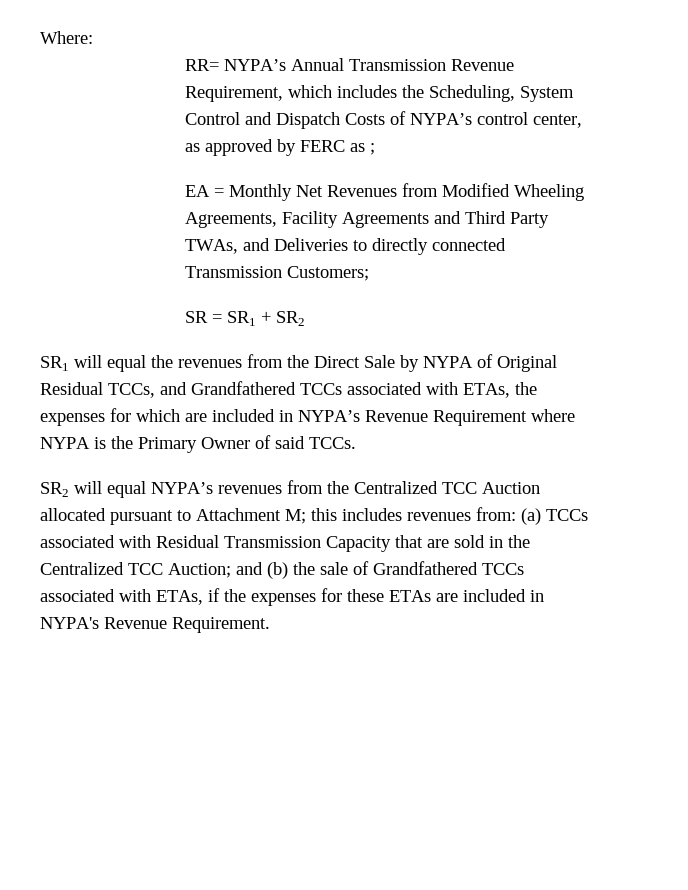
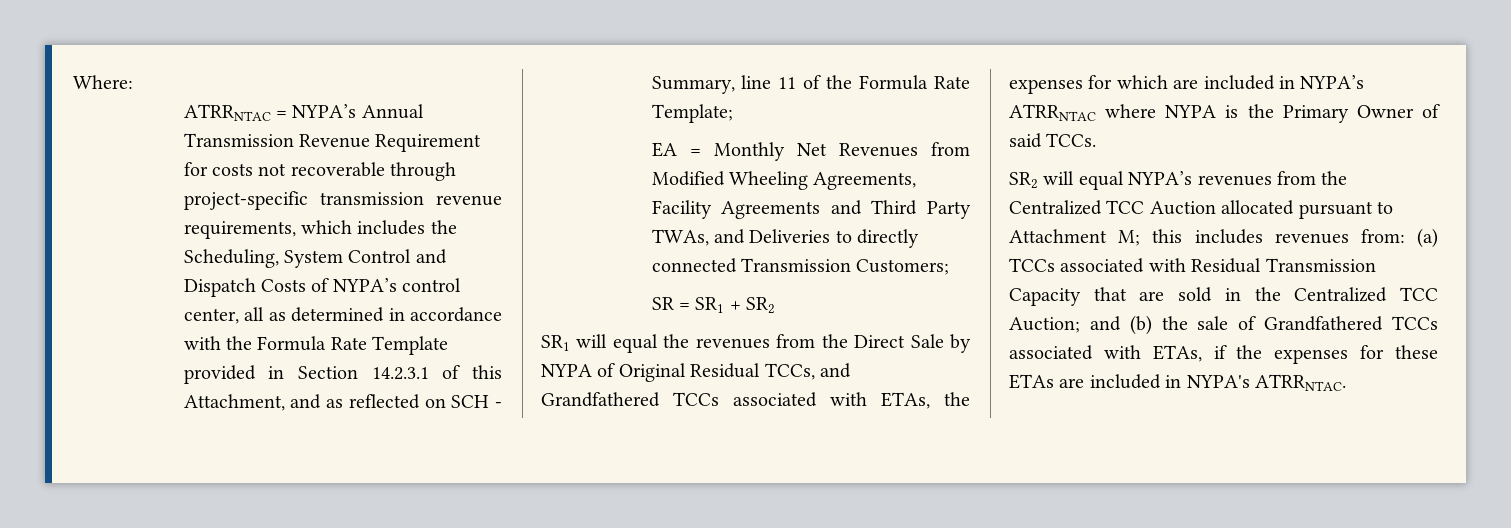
[185,59,220,71] RR= -> [183,104,287,121] ATRRNTAC =
[185,86,284,102] Requirement, -> [375,134,482,152] [183,162,457,181] [183,191,502,210] [183,221,296,239] Requirement for costs not recoverable through project-specific transmission revenue requirements,
[185,139,376,156] as approved by FERC as ; -> [243,307,502,322] [183,336,449,355] [183,365,503,384] [183,394,503,411] [651,75,970,94] [651,104,733,123] all as determined in accordance with the Formula Rate Template provided in Section 14.2.3.1 of this Attachment, and as reflected on SCH - Summary, line 11 of the Formula Rate Template;
[365,410,527,426] Revenue Requirement -> [1009,104,1096,121] ATRRNTAC
[104,617,270,633] Revenue Requirement. -> [1255,374,1346,391] ATRRNTAC.

